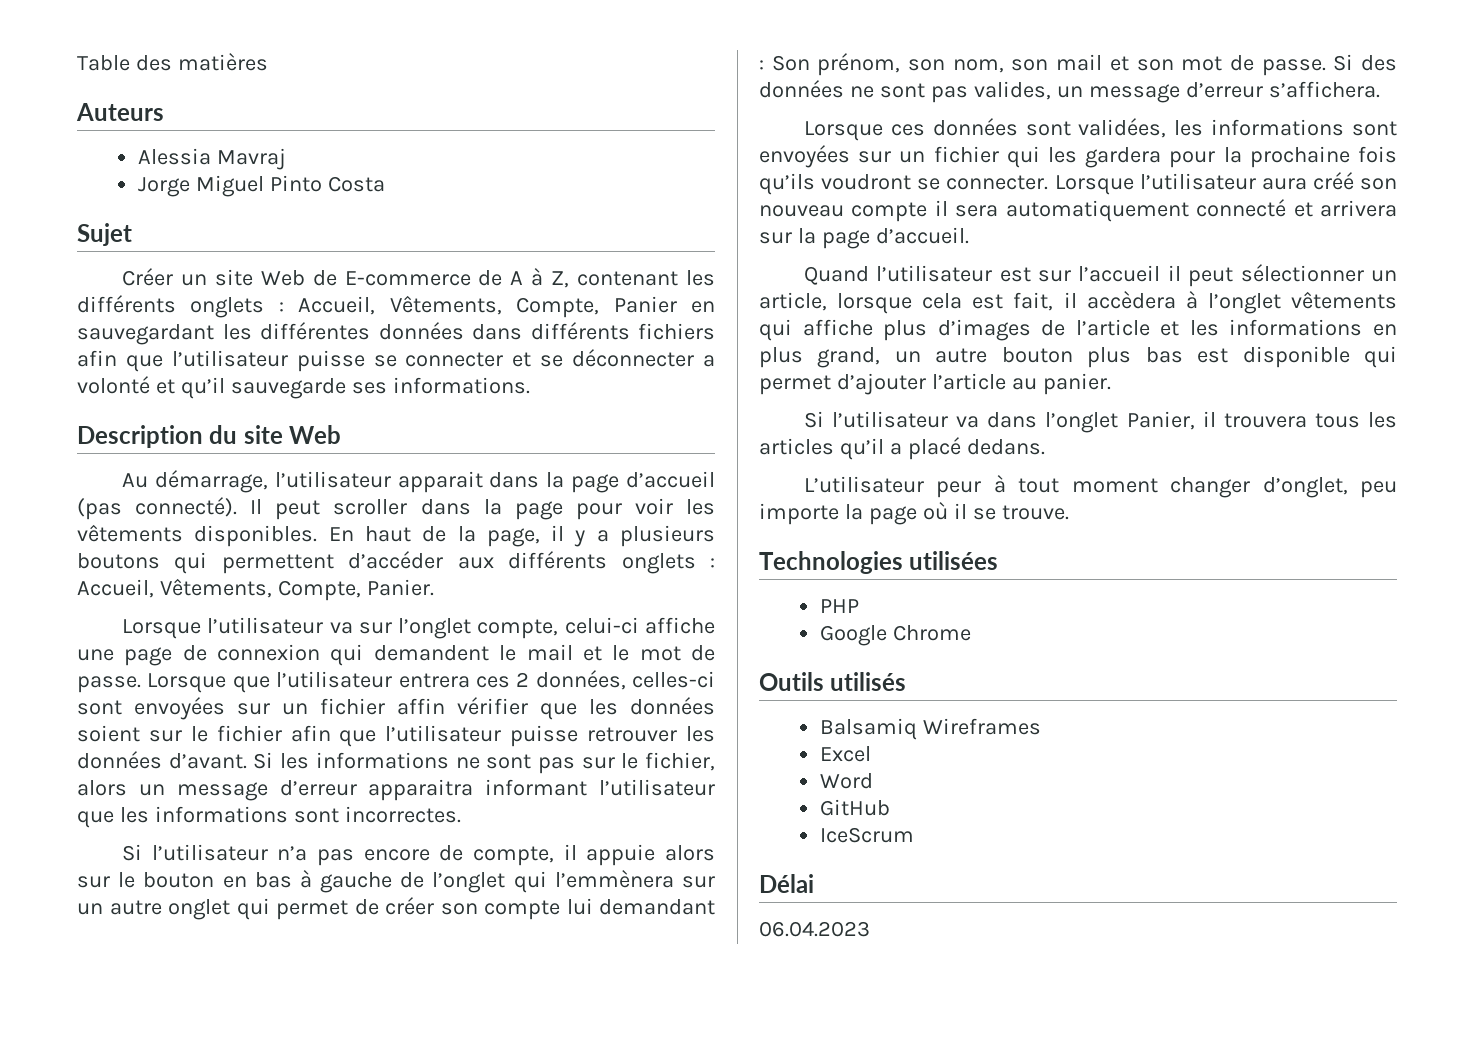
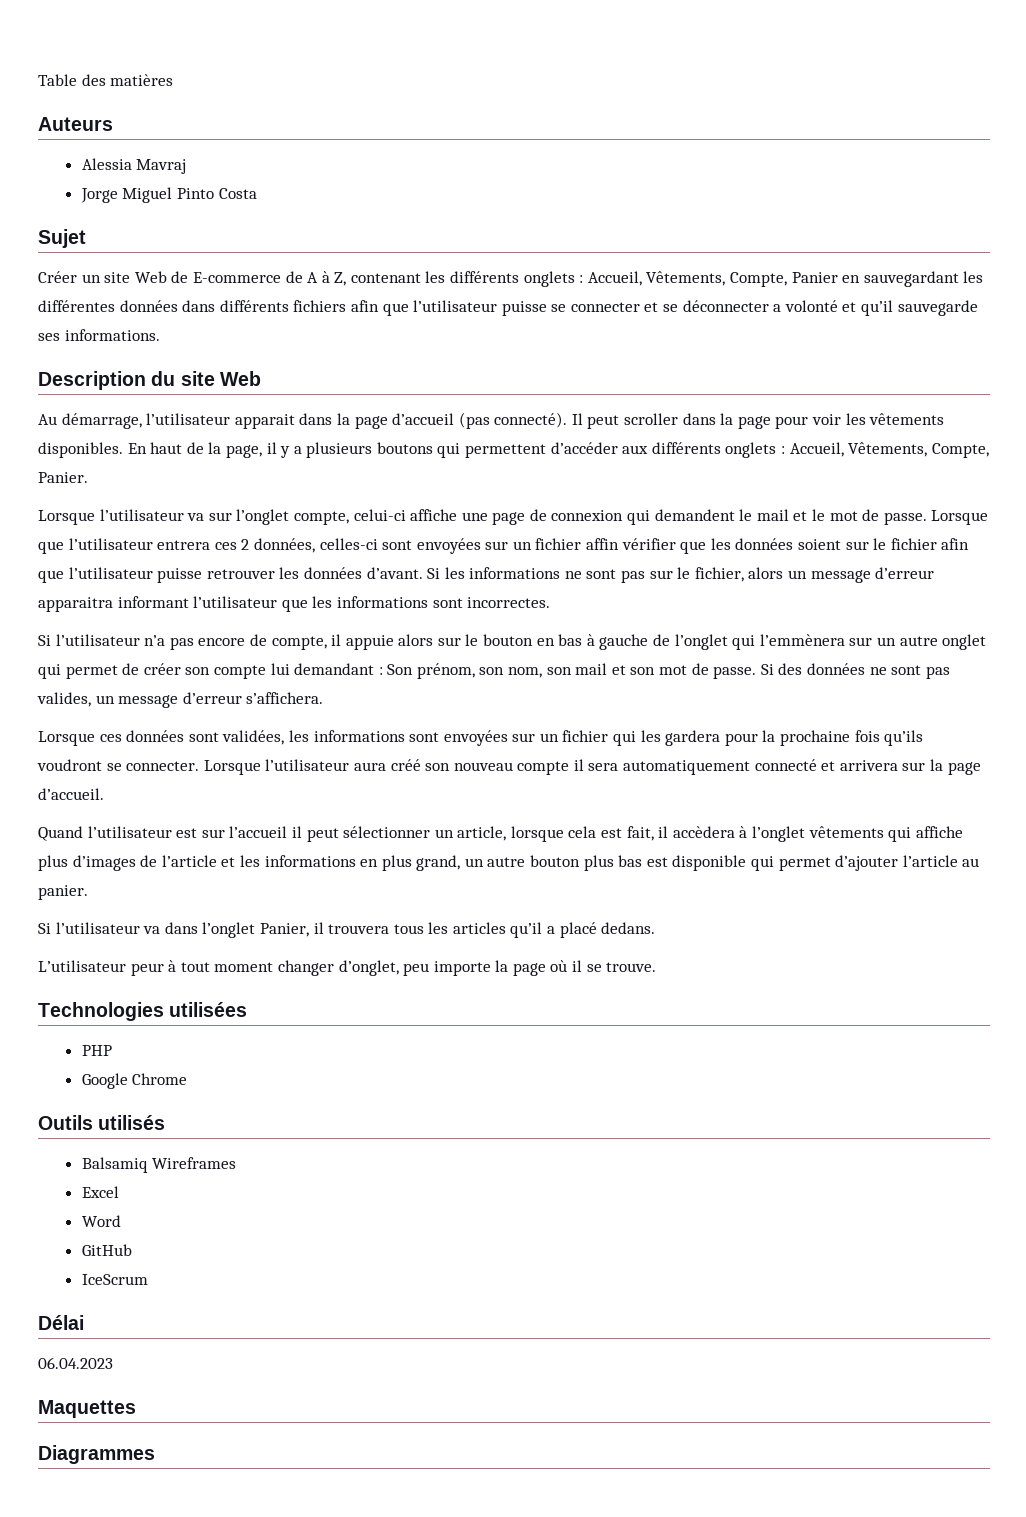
(870, 929) none -> [38,1400,136,1418] [38,1445,155,1464] // Maquettes // Diagrammes

